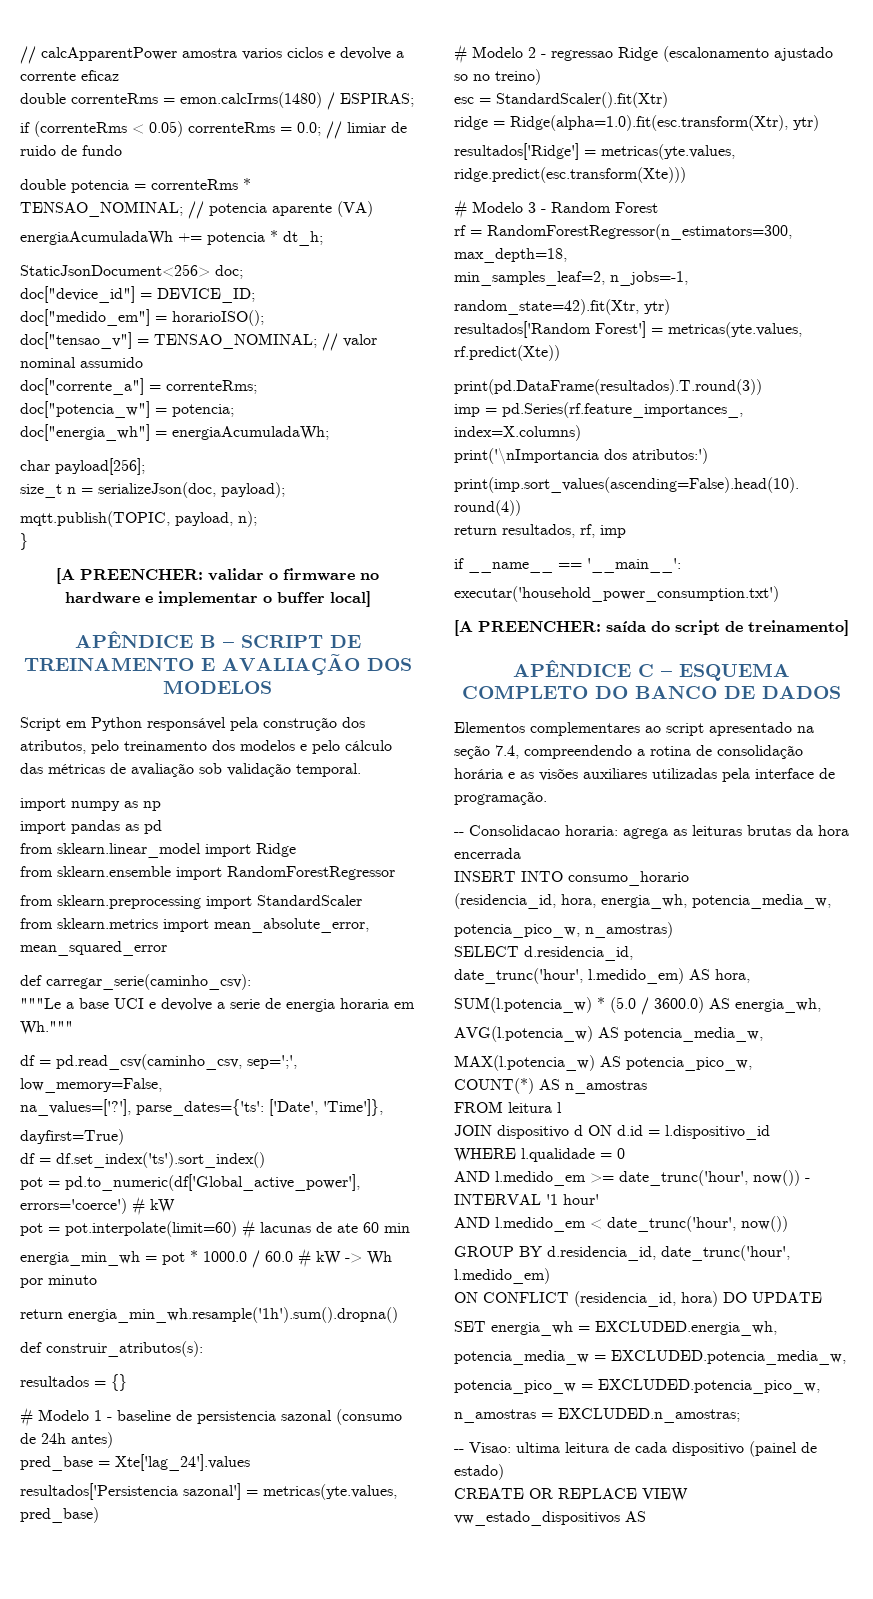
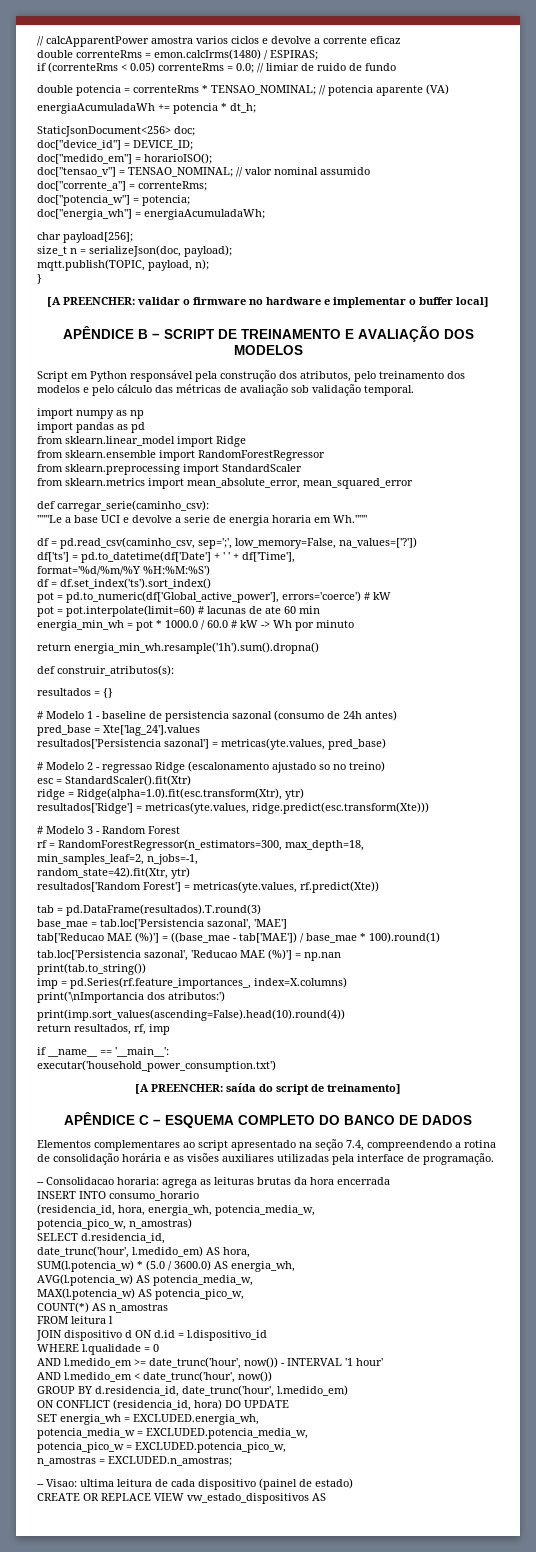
[20,1099,383,1116] [20,1129,124,1145] // na_values=['?'], parse_dates={'ts': ['Date', 'Time']}, // dayfirst=True) -> [339,537,417,548] [37,551,295,563] [37,565,210,576] na_values=['?']) // df['ts'] = pd.to_datetime(df['Date'] + ' ' + df['Time'], // format='%d/%m/%Y %H:%M:%S')
[454,379,762,395] print(pd.DataFrame(resultados).T.round(3)) -> [37,904,261,916] [37,919,287,930] [37,932,440,943] [37,949,341,961] [37,963,146,975] tab = pd.DataFrame(resultados).T.round(3) // base_mae = tab.loc['Persistencia sazonal', 'MAE'] // tab['Reducao MAE (%)'] = ((base_mae - tab['MAE']) / base_mae * 100).round(1) // tab.loc['Persistencia sazonal', 'Reducao MAE (%)'] = np.nan // print(tab.to_string())

